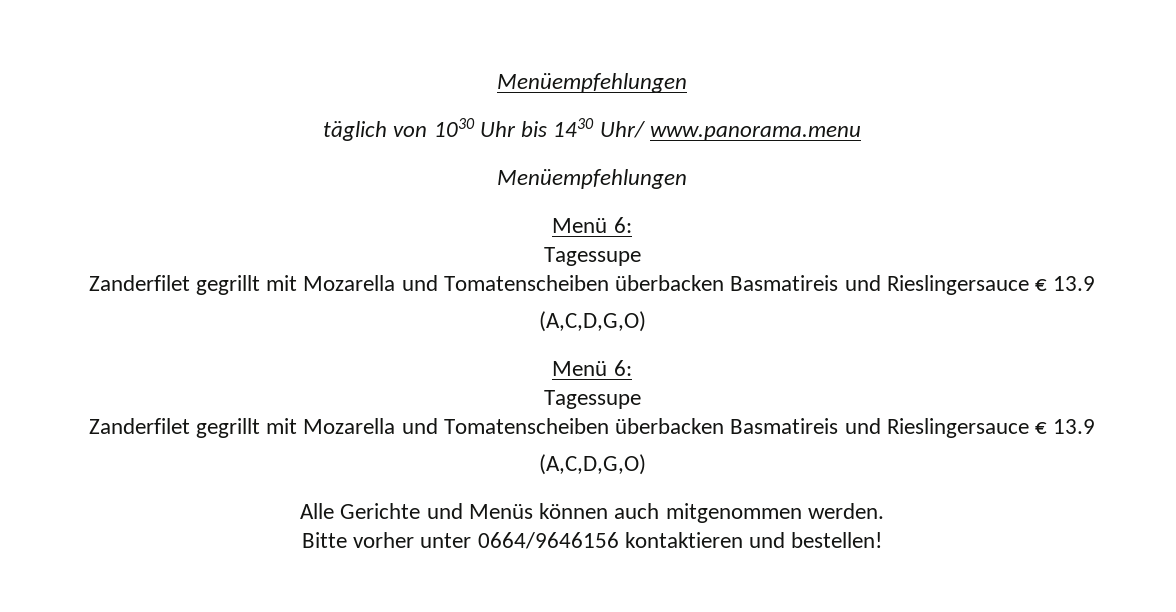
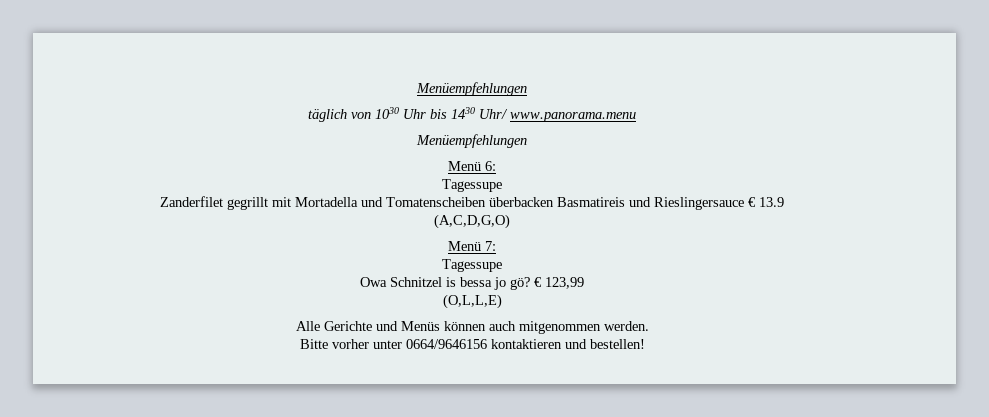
[303,275,396,291] Mozarella -> [295,197,358,207] Mortadella
[613,360,632,376] [543,390,641,409] [88,418,1096,438] [538,454,646,475] 6: // Tagessupe // Zanderfilet gegrillt mit Mozarella und Tomatenscheiben überbacken Basmatireis und Rieslingersauce € 13.9 // (A,C,D,G,O) -> [485,241,496,251] [442,259,502,272] [360,277,584,290] [442,294,502,309] 7: // Tagessupe // Owa Schnitzel is bessa jo gö? € 123,99 // (O,L,L,E)

